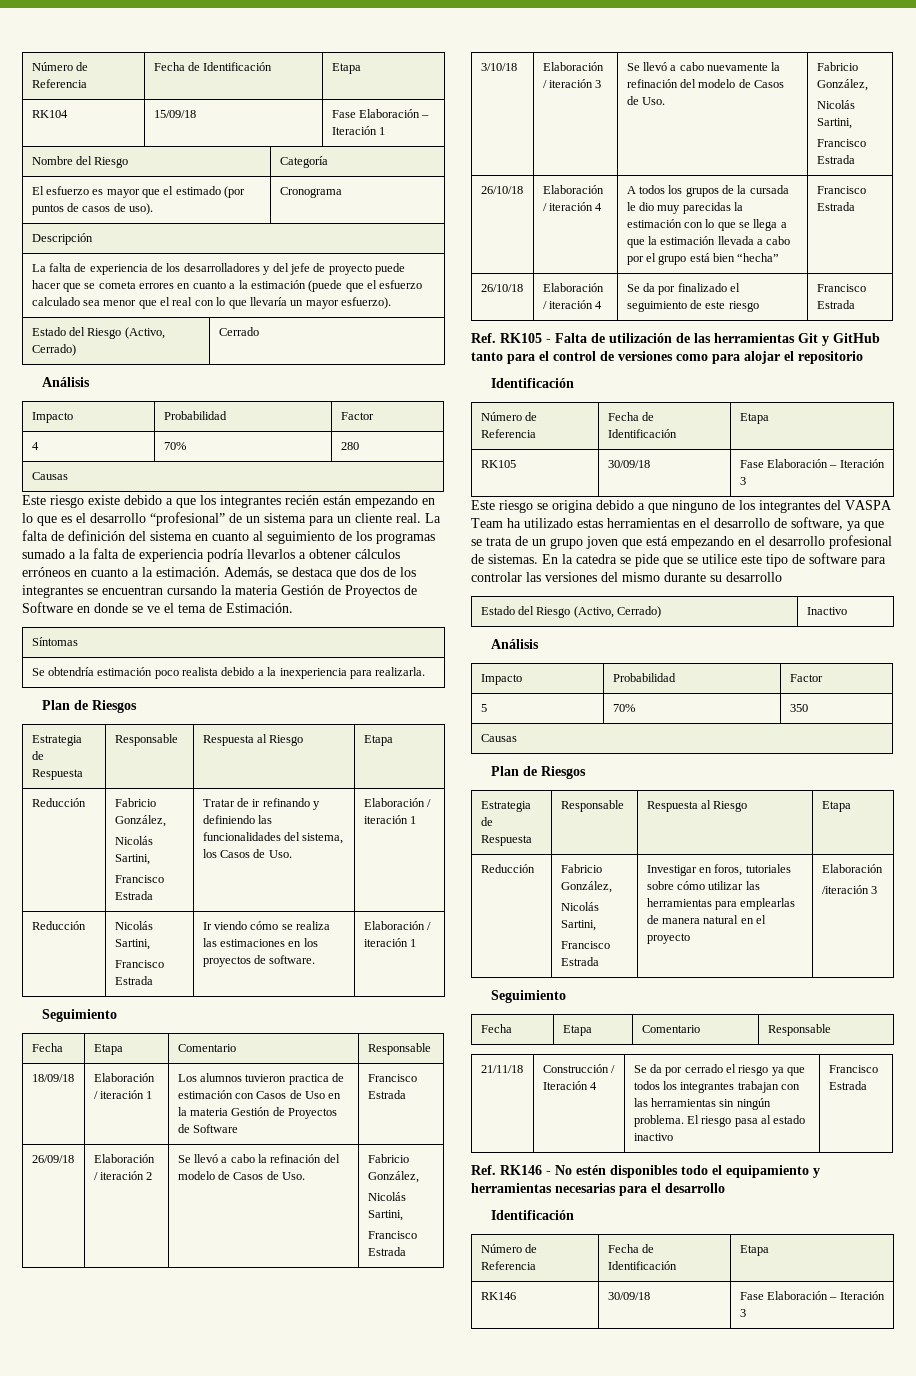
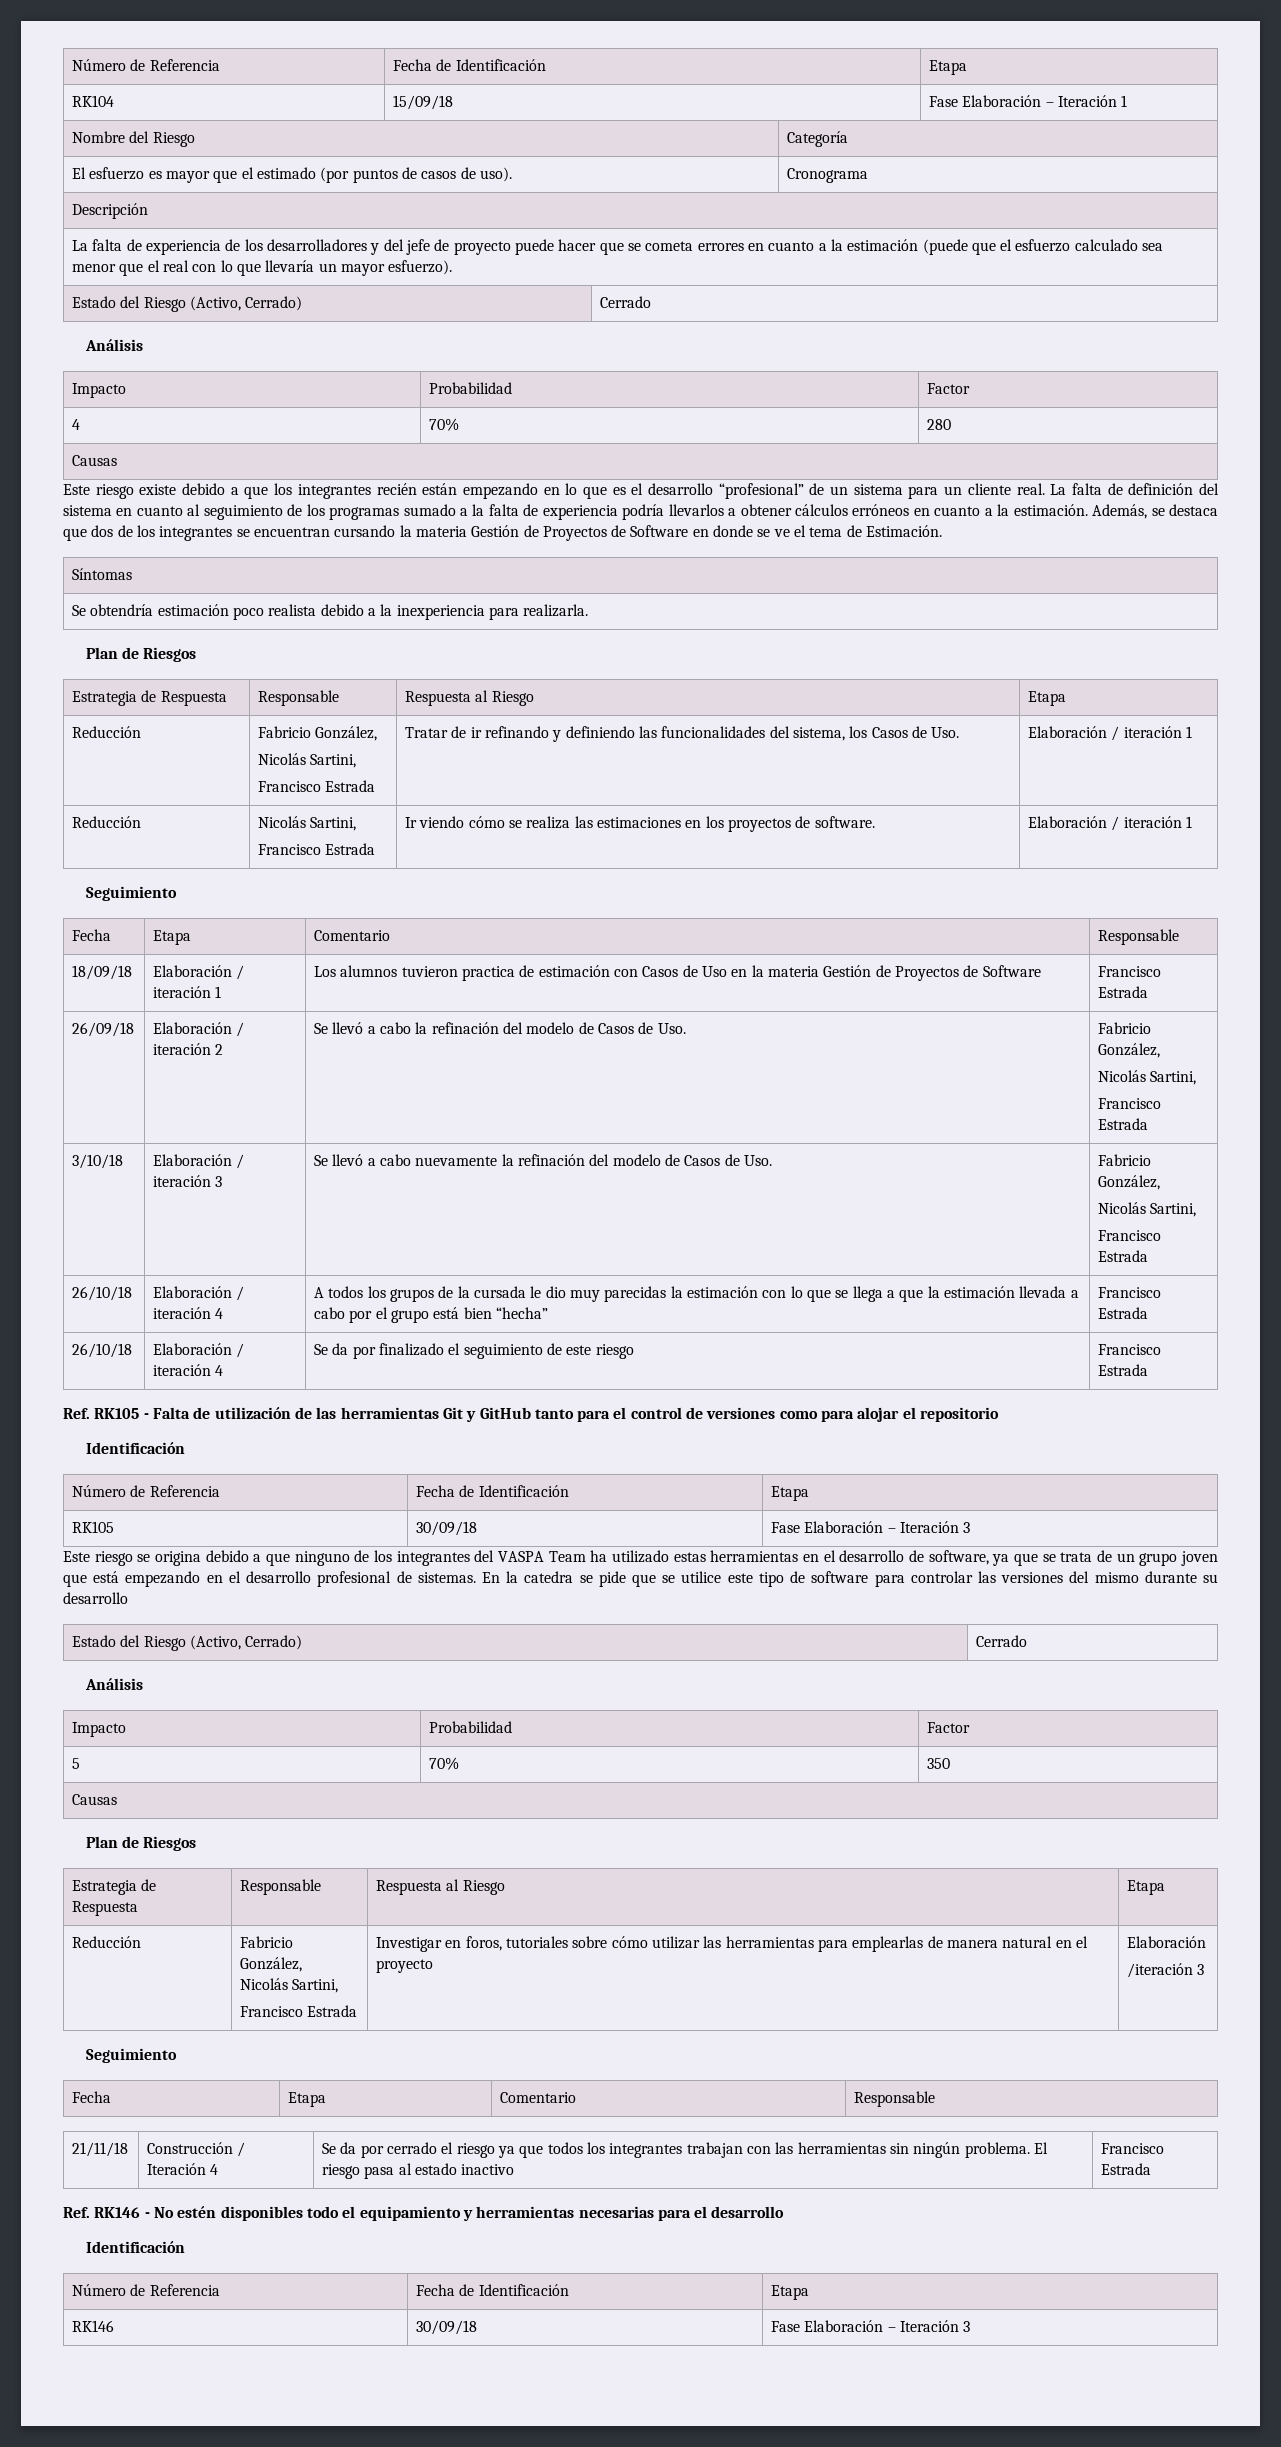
[806,607,847,615] Inactivo -> [976,1635,1028,1647] Cerrado

